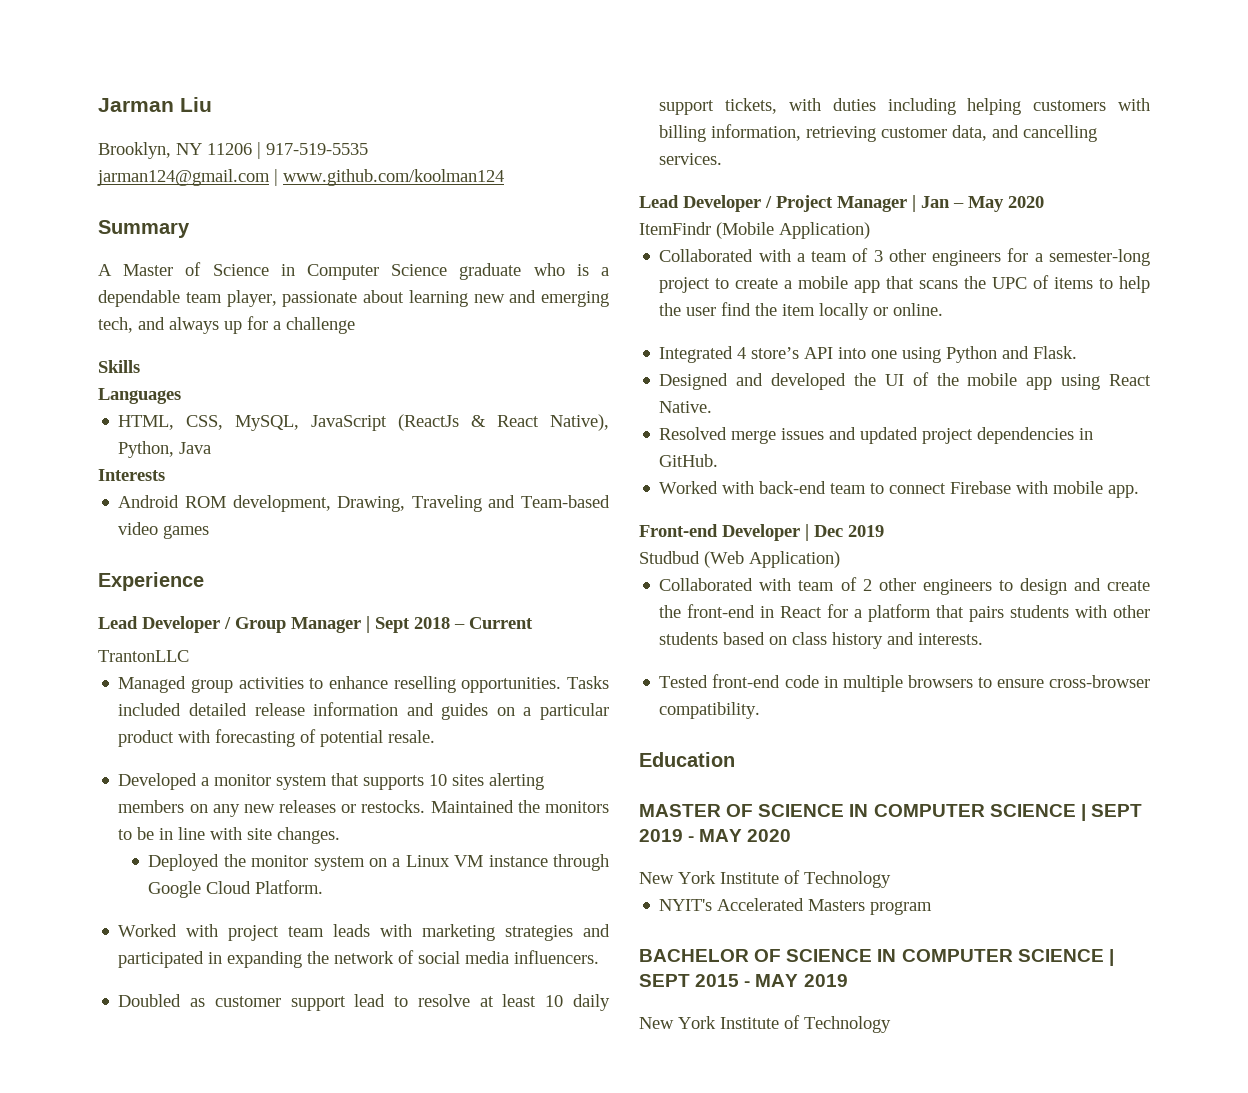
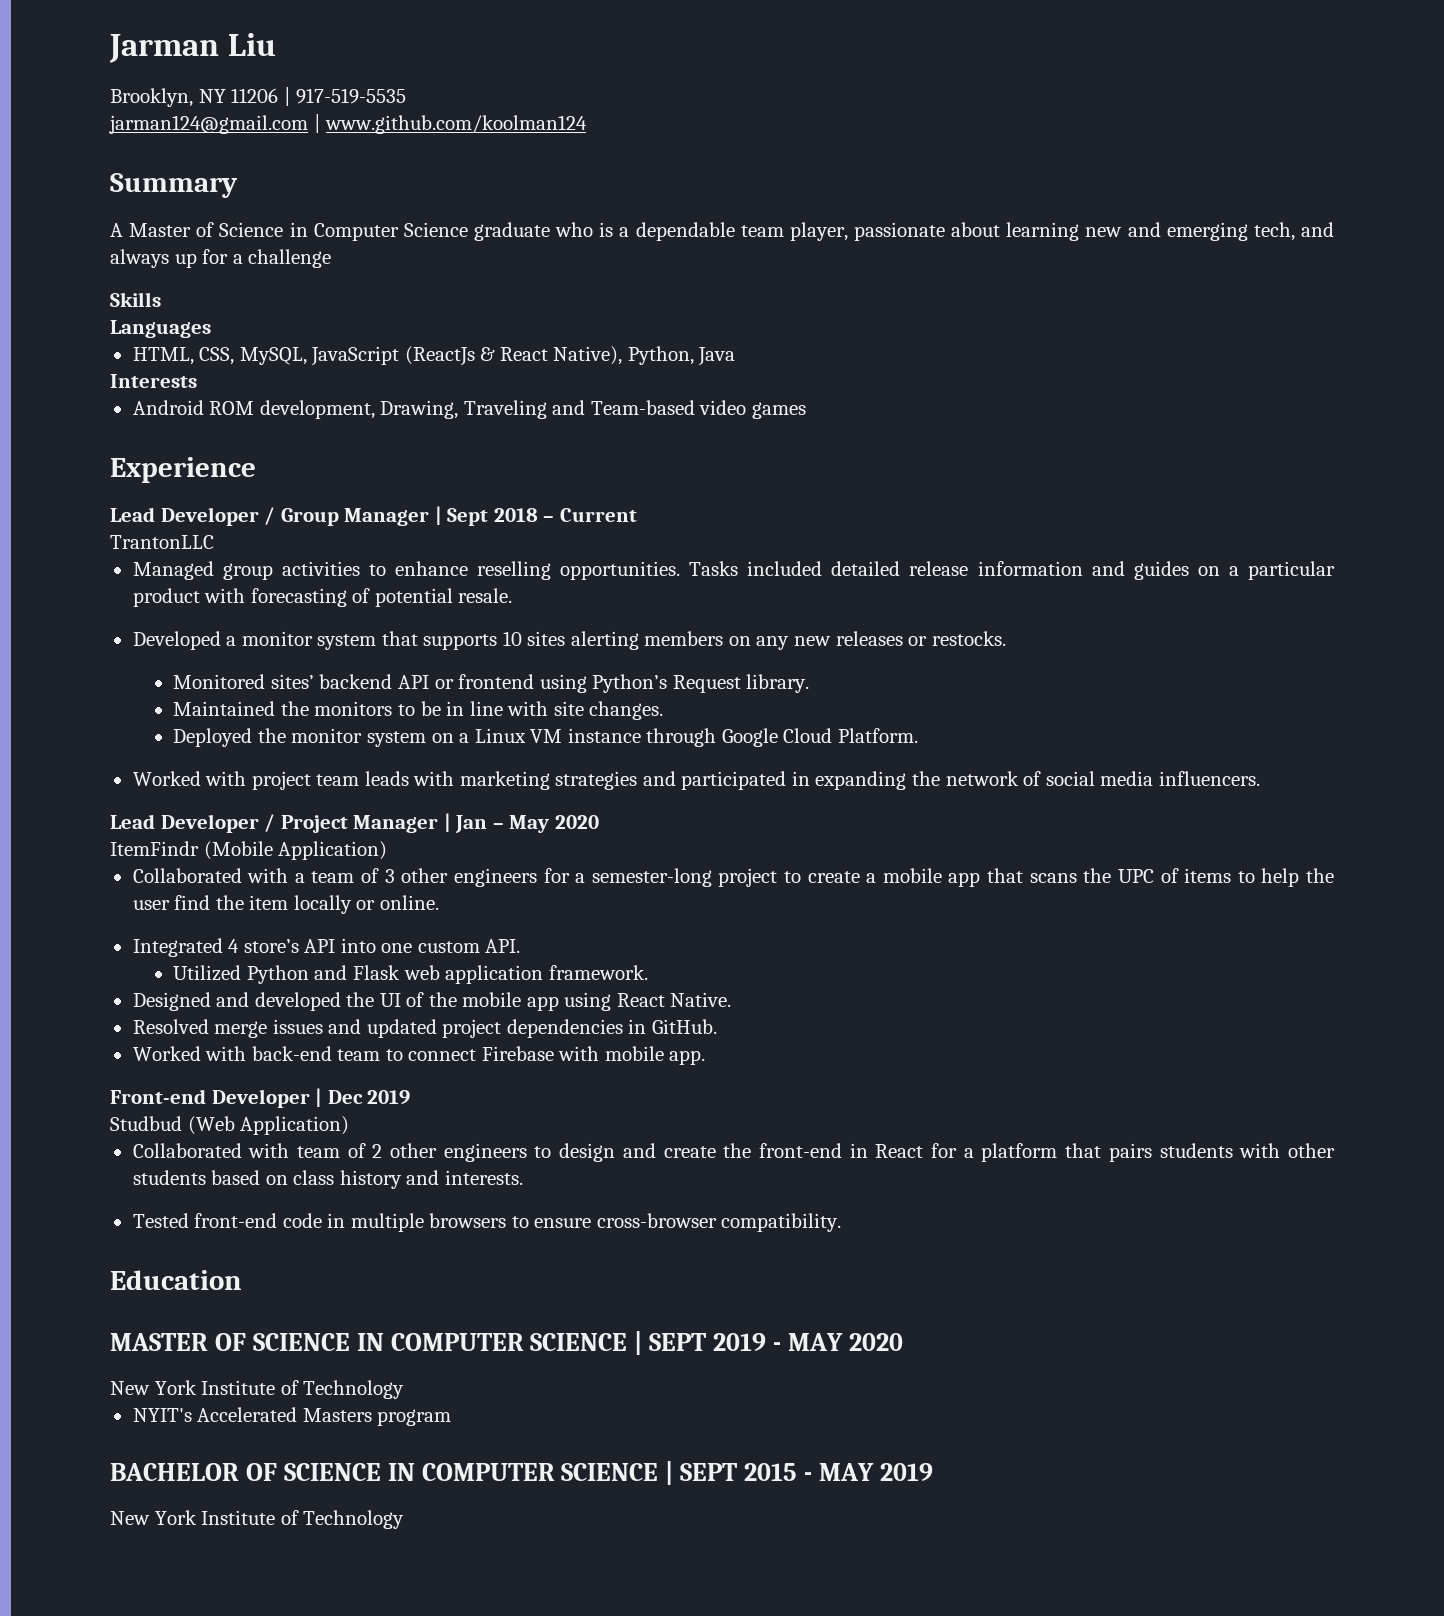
(426, 806) none -> [173,674,810,693] // Monitored sites’ backend API or frontend using Python’s Request library. //
[118,994,610,1011] [659,98,1150,115] [659,124,1098,142] [659,153,723,165] // Doubled as customer support lead to resolve at least 10 daily support tickets, with duties including helping customers with billing information, retrieving customer data, and cancelling services. -> (1260, 778) none
[902,346,1078,363] using Python and Flask. -> [417,939,521,953] [173,965,648,984] custom API. // Utilized Python and Flask web application framework.

